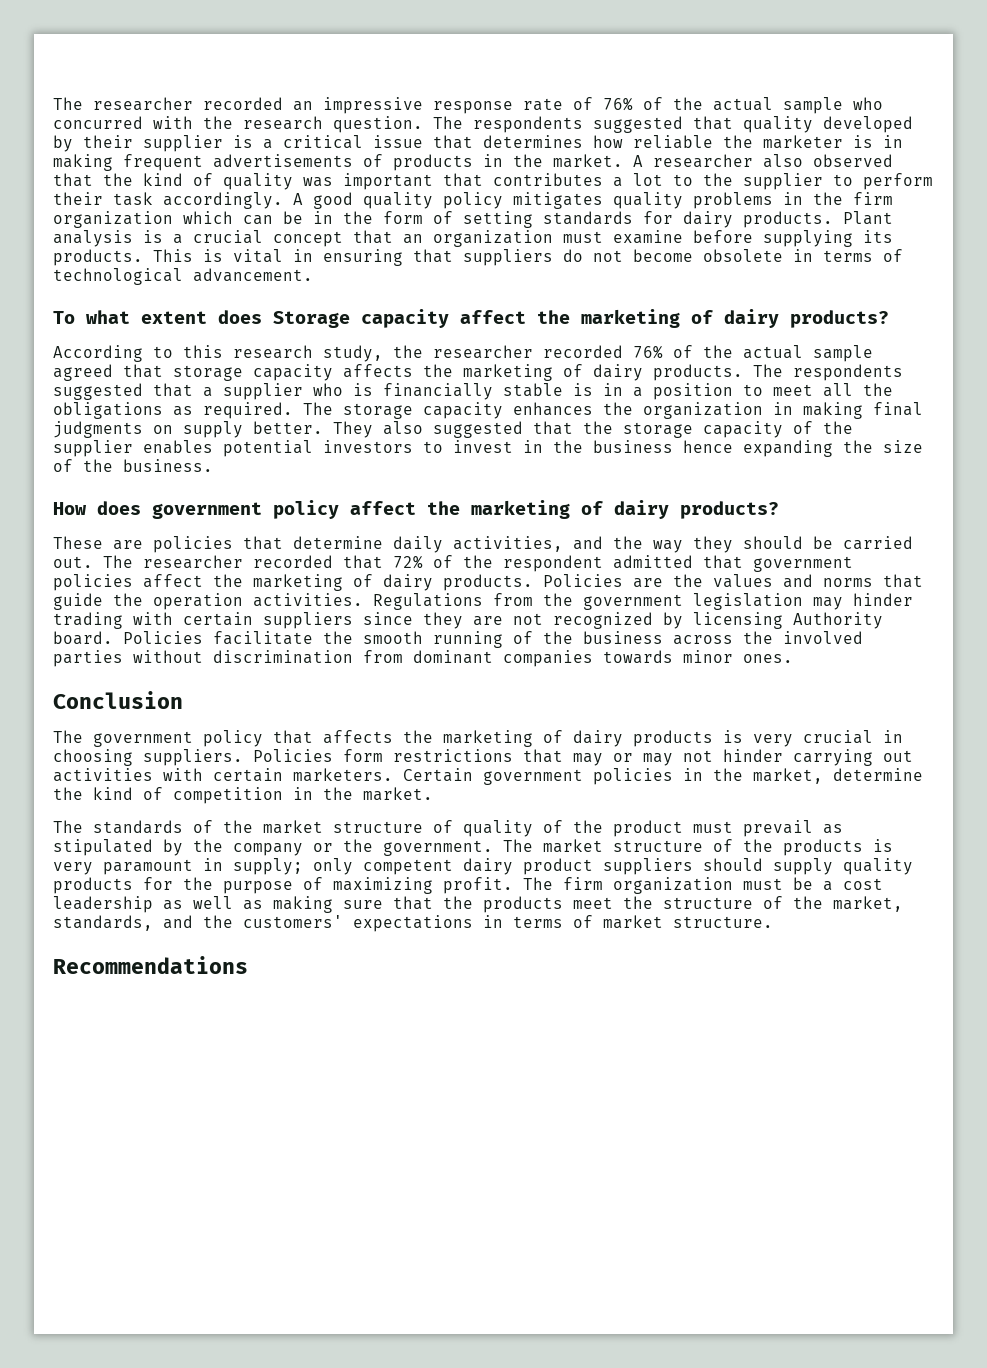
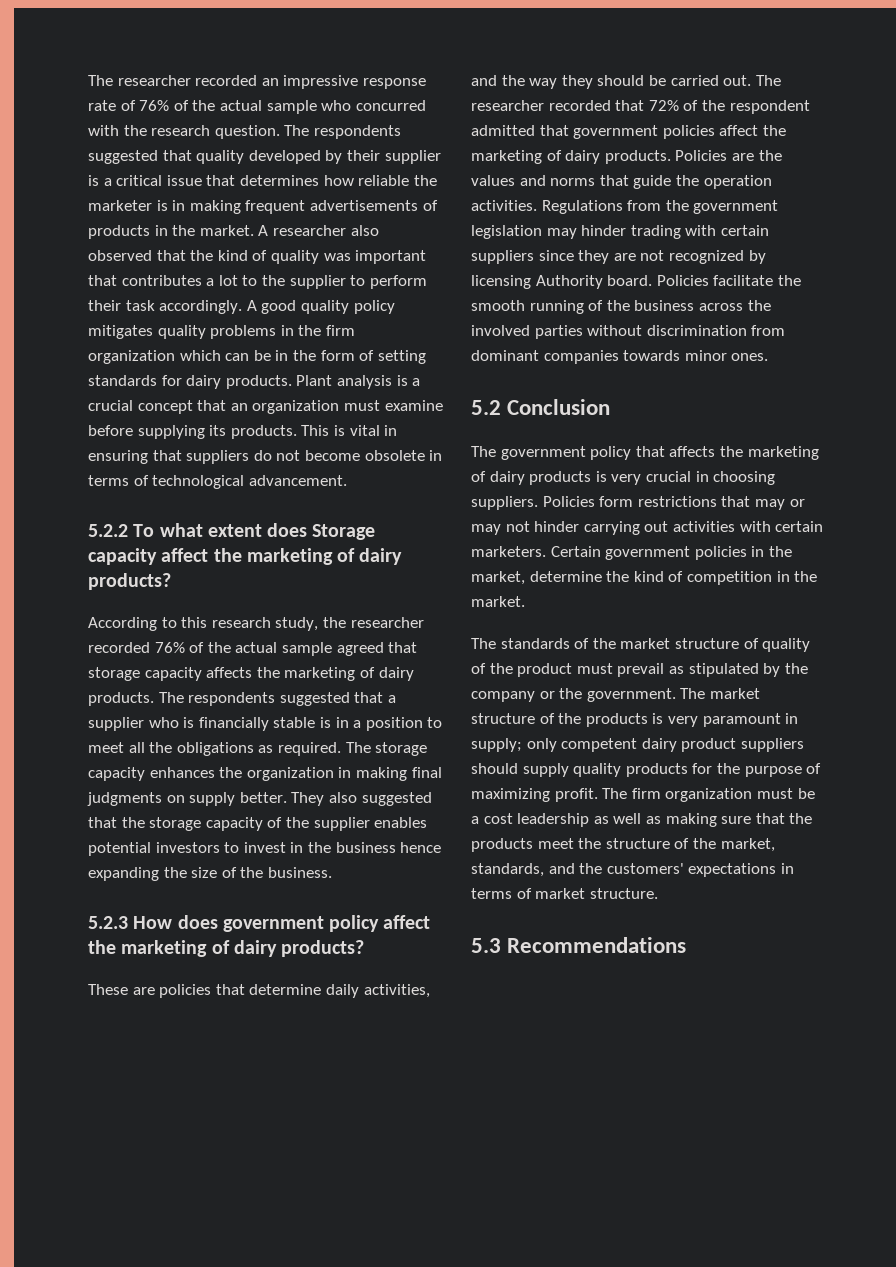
(313, 275) none -> [88,524,128,537] 5.2.2
(213, 465) none -> [88,916,128,929] 5.2.3
(793, 658) none -> [471,400,501,415] 5.2
(773, 922) none -> [471,938,501,953] 5.3

